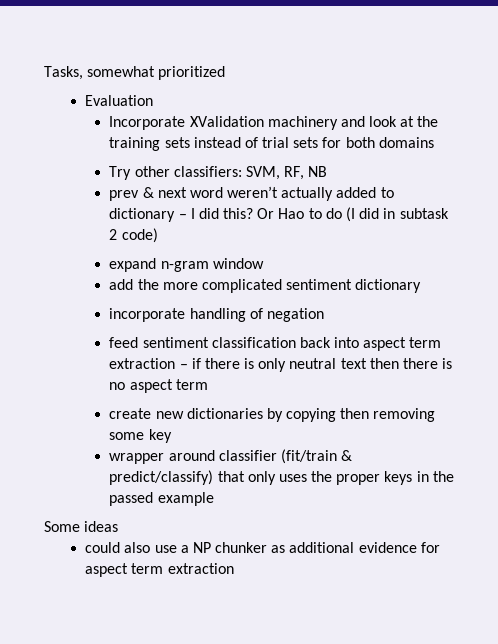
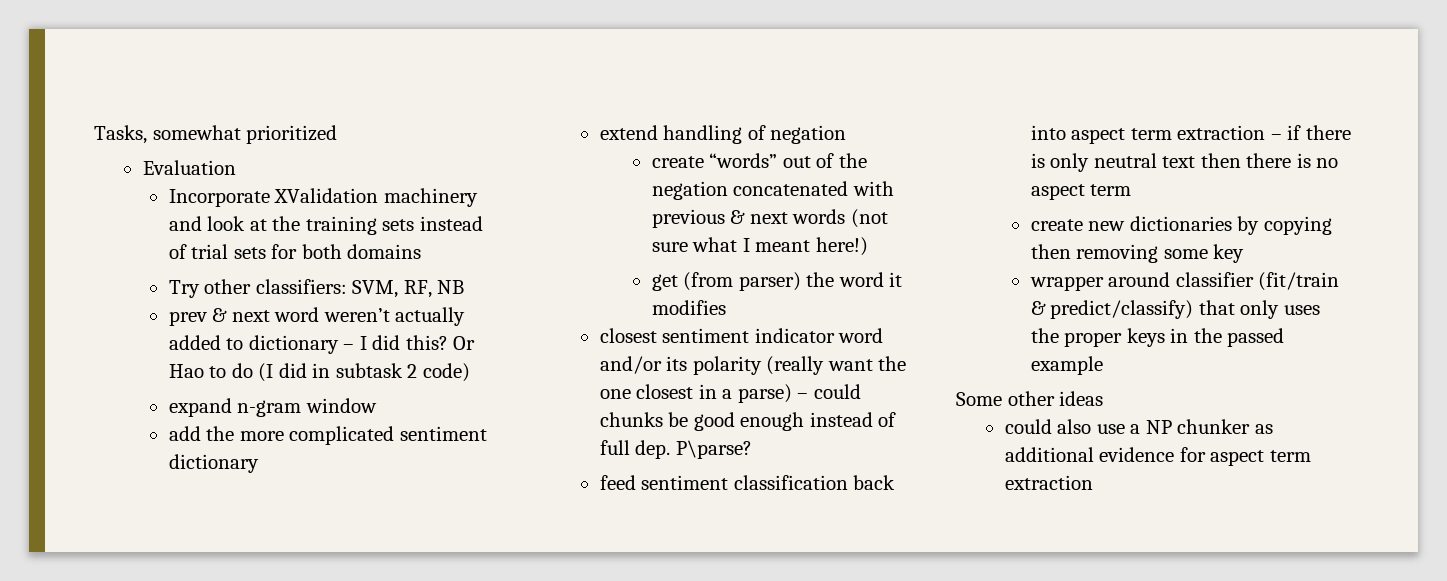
[109,308,186,322] incorporate -> [599,125,658,140] extend
(324, 315) none -> [651,153,867,168] [651,181,894,200] [651,209,888,228] [651,237,868,256] [651,272,903,291] [651,300,726,315] [599,328,884,343] [599,356,907,375] [599,384,861,403] [599,412,897,431] [599,440,752,459] // create “words” out of the negation concatenated with previous & next words (not sure what I meant here!) // get (from parser) the word it modifies // closest sentiment indicator word and/or its polarity (really want the one closest in a parse) – could chunks be good enough instead of full dep. P\parse?
(80, 526) none -> [1007,391,1055,406] other

